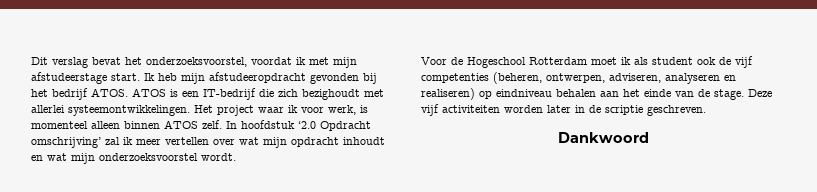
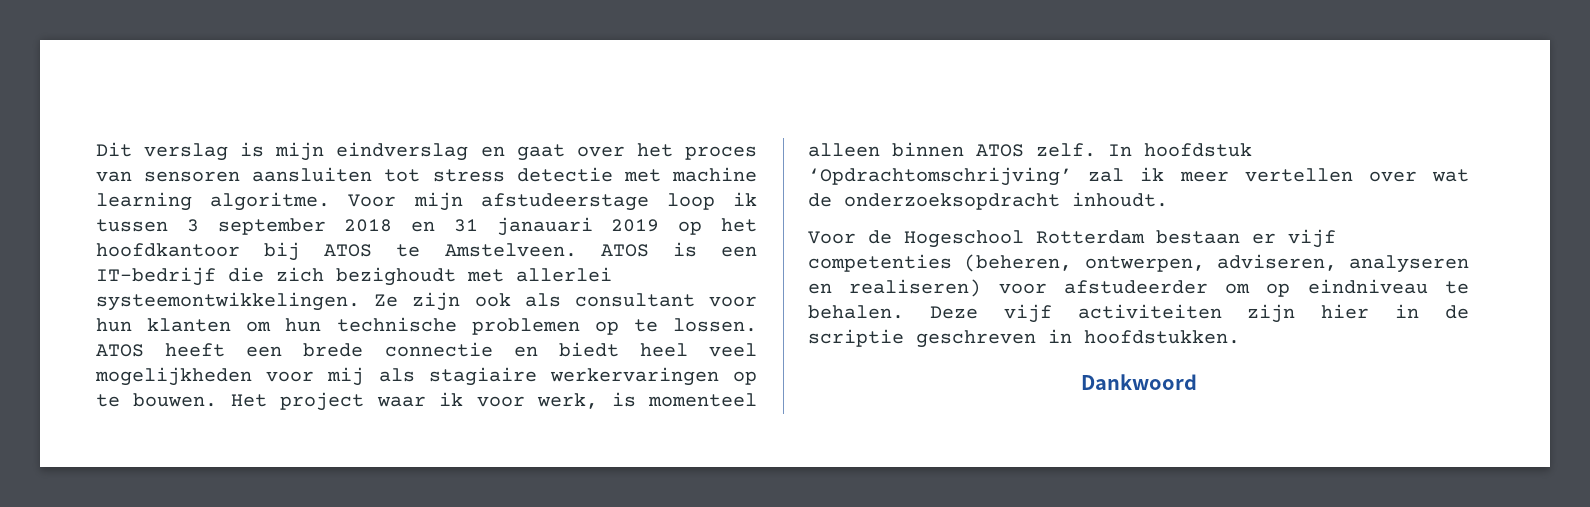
[92,57,357,68] [31,72,377,84] [31,88,128,100] bevat het onderzoeksvoorstel, voordat ik met mijn afstudeerstage start. Ik heb mijn afstudeeropdracht gevonden bij het bedrijf ATOS. -> [240,142,757,161] [96,167,757,182] [96,192,757,211] [96,217,758,236] [96,242,577,261] is mijn eindverslag en gaat over het proces van sensoren aansluiten tot stress detectie met machine learning algoritme. Voor mijn afstudeerstage loop ik tussen 3 september 2018 en 31 janauari 2019 op het hoofdkantoor bij ATOS te Amstelveen.
(190, 110) none -> [374,292,758,311] [96,317,757,335] [96,342,757,357] [95,367,757,386] [96,393,218,407] Ze zijn ook als consultant voor hun klanten om hun technische problemen op te lossen. ATOS heeft een brede connectie en biedt heel veel mogelijkheden voor mij als stagiaire werkervaringen op te bouwen.
[298,121,371,131] [31,137,101,148] ‘2.0 Opdracht omschrijving’ -> [808,167,1072,186] ‘Opdrachtomschrijving’
[263,137,385,148] [31,153,236,164] [421,57,731,68] mijn opdracht inhoudt en wat mijn onderzoeksvoorstel wordt. // Voor de Hogeschool Rotterdam moet ik als student ook de -> [808,192,1168,210] [808,230,1276,248] de onderzoeksopdracht inhoudt. // Voor de Hogeschool Rotterdam bestaan er
[479,89,744,100] op eindniveau behalen aan het einde van de stage. -> [998,279,1469,297] [808,305,904,319] voor afstudeerder om op eindniveau te behalen.
[504,105,571,113] worden later -> [1247,304,1370,323] zijn hier
[647,105,706,116] geschreven. -> [916,329,1240,348] geschreven in hoofdstukken.

